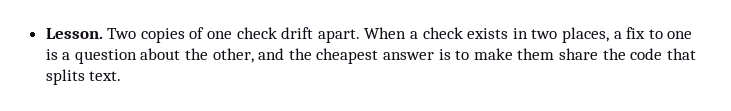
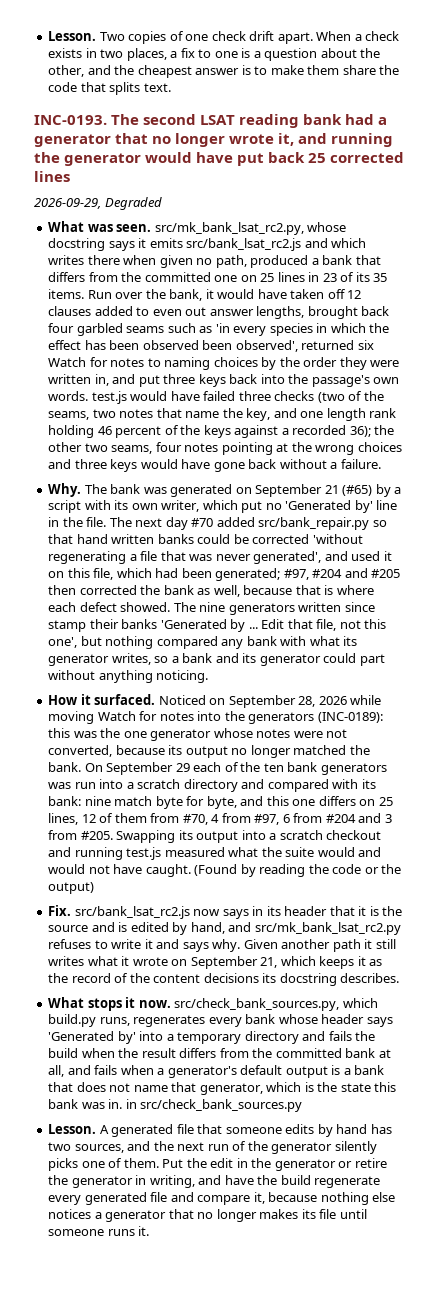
(122, 76) none -> [34,114,388,128] [34,133,394,147] [34,152,405,166] [34,171,70,182] [34,197,162,210] [48,221,347,235] [48,238,367,251] [48,255,381,268] [48,272,388,282] [48,289,362,301] [48,306,390,319] [48,323,390,336] [48,340,374,352] [48,357,400,370] [48,374,400,387] [48,391,384,404] [48,408,397,421] [48,425,395,438] [48,442,402,455] [48,459,381,472] [48,483,402,497] [48,500,398,513] [48,517,387,530] [48,534,363,544] [48,551,392,564] [48,568,401,581] [48,585,374,597] [48,602,375,615] [48,619,387,632] [48,636,358,649] [48,653,385,666] [48,670,209,683] [48,694,382,708] [48,711,383,724] [48,728,348,741] [48,745,370,758] [48,762,387,775] [48,779,376,792] [48,796,393,809] [48,813,392,825] [48,830,382,843] [48,847,382,860] [48,864,402,877] [48,882,95,894] [48,905,403,919] [48,922,401,935] [48,939,396,952] [48,956,383,969] [48,973,400,986] [48,997,378,1011] [48,1014,393,1027] [48,1031,376,1044] [48,1048,391,1058] [48,1065,385,1078] [48,1082,397,1095] [48,1099,303,1112] [48,1124,392,1137] [48,1141,377,1154] [48,1158,387,1171] [48,1175,381,1188] [48,1192,396,1205] [48,1209,367,1222] [48,1226,150,1236] // INC-0193. The second LSAT reading bank had a generator that no longer wrote it, and running the generator would have put back 25 corrected lines // 2026-09-29, Degraded // What was seen. src/mk_bank_lsat_rc2.py, whose docstring says it emits src/bank_lsat_rc2.js and which writes there when given no path, produced a bank that differs from the committed one on 25 lines in 23 of its 35 items. Run over the bank, it would have taken off 12 clauses added to even out answer lengths, brought back four garbled seams such as 'in every species in which the effect has been observed been observed', returned six Watch for notes to naming choices by the order they were written in, and put three keys back into the passage's own words. test.js would have failed three checks (two of the seams, two notes that name the key, and one length rank holding 46 percent of the keys against a recorded 36); the other two seams, four notes pointing at the wrong choices and three keys would have gone back without a failure. // Why. The bank was generated on September 21 (#65) by a script with its own writer, which put no 'Generated by' line in the file. The next day #70 added src/bank_repair.py so that hand written banks could be corrected 'without regenerating a file that was never generated', and used it on this file, which had been generated; #97, #204 and #205 then corrected the bank as well, because that is where each defect showed. The nine generators written since stamp their banks 'Generated by ... Edit that file, not this one', but nothing compared any bank with what its generator writes, so a bank and its generator could part without anything noticing. // How it surfaced. Noticed on September 28, 2026 while moving Watch for notes into the generators (INC-0189): this was the one generator whose notes were not converted, because its output no longer matched the bank. On September 29 each of the ten bank generators was run into a scratch directory and compared with its bank: nine match byte for byte, and this one differs on 25 lines, 12 of them from #70, 4 from #97, 6 from #204 and 3 from #205. Swapping its output into a scratch checkout and running test.js measured what the suite would and would not have caught. (Found by reading the code or the output) // Fix. src/bank_lsat_rc2.js now says in its header that it is the source and is edited by hand, and src/mk_bank_lsat_rc2.py refuses to write it and says why. Given another path it still writes what it wrote on September 21, which keeps it as the record of the content decisions its docstring describes. // What stops it now. src/check_bank_sources.py, which build.py runs, regenerates every bank whose header says 'Generated by' into a temporary directory and fails the build when the result differs from the committed bank at all, and fails when a generator's default output is a bank that does not name that generator, which is the state this bank was in. in src/check_bank_sources.py // Lesson. A generated file that someone edits by hand has two sources, and the next run of the generator silently picks one of them. Put the edit in the generator or retire the generator in writing, and have the build regenerate every generated file and compare it, because nothing else notices a generator that no longer makes its file until someone runs it.

